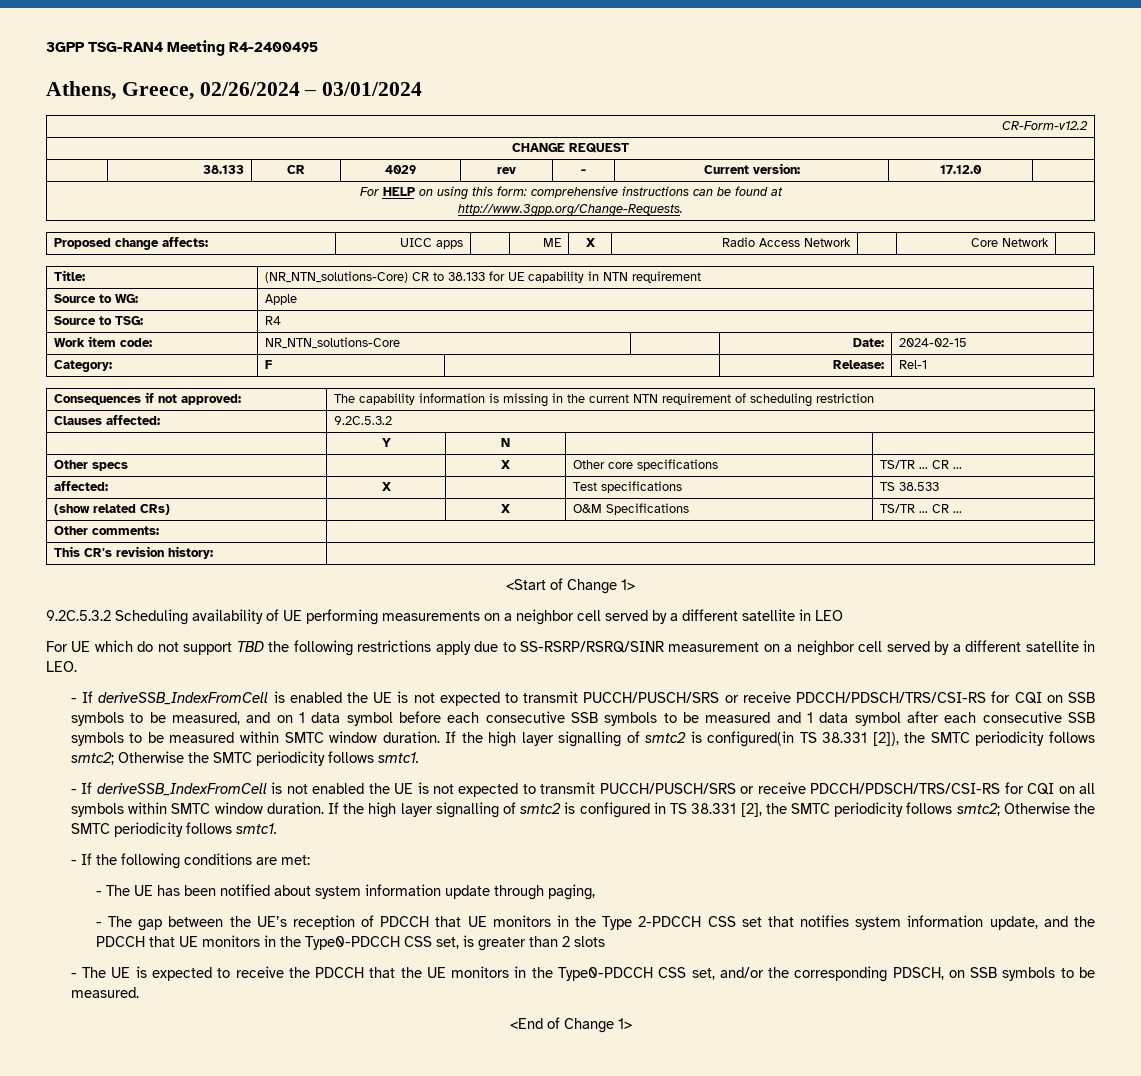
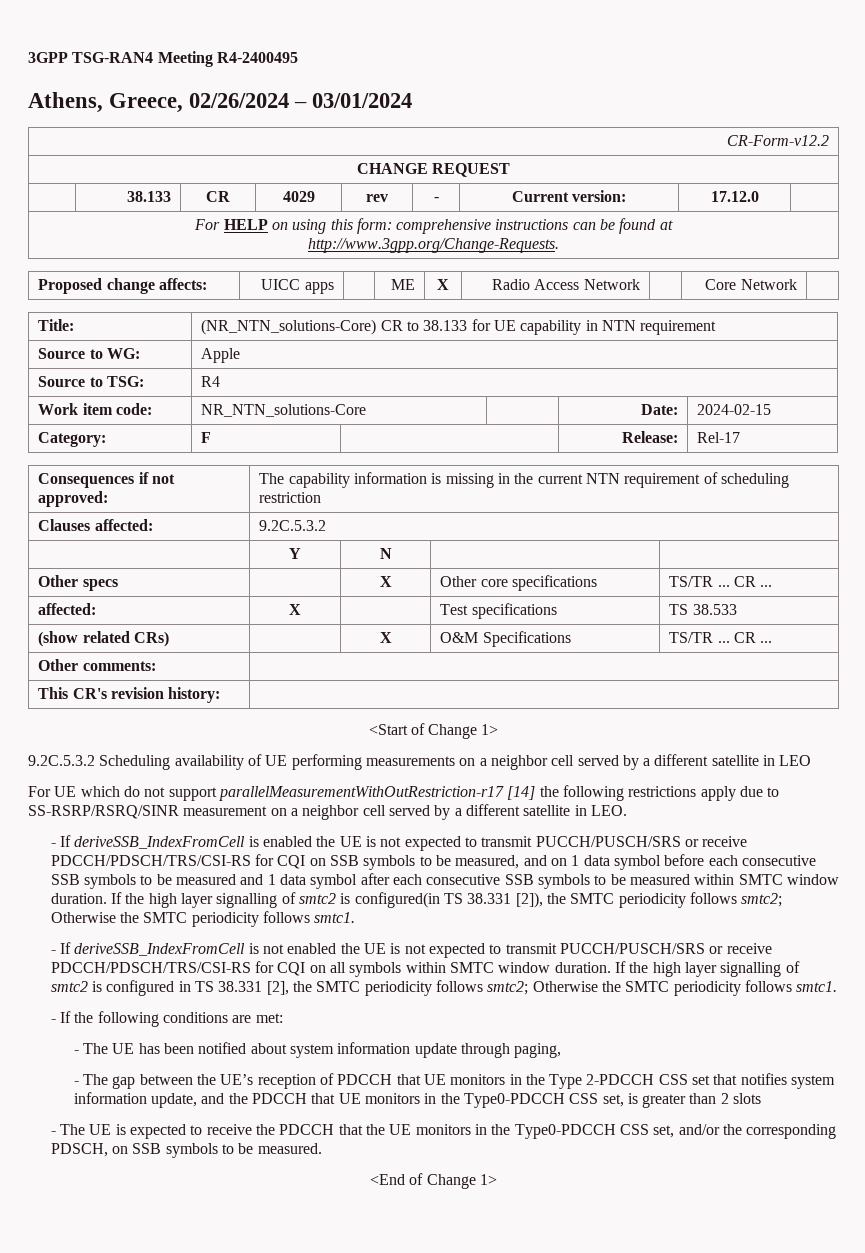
[898,360,927,369] Rel-1 -> [697,432,741,443] Rel-17
[236,641,264,652] TBD -> [218,786,536,801] parallelMeasurementWithOutRestriction-r17 [14]

